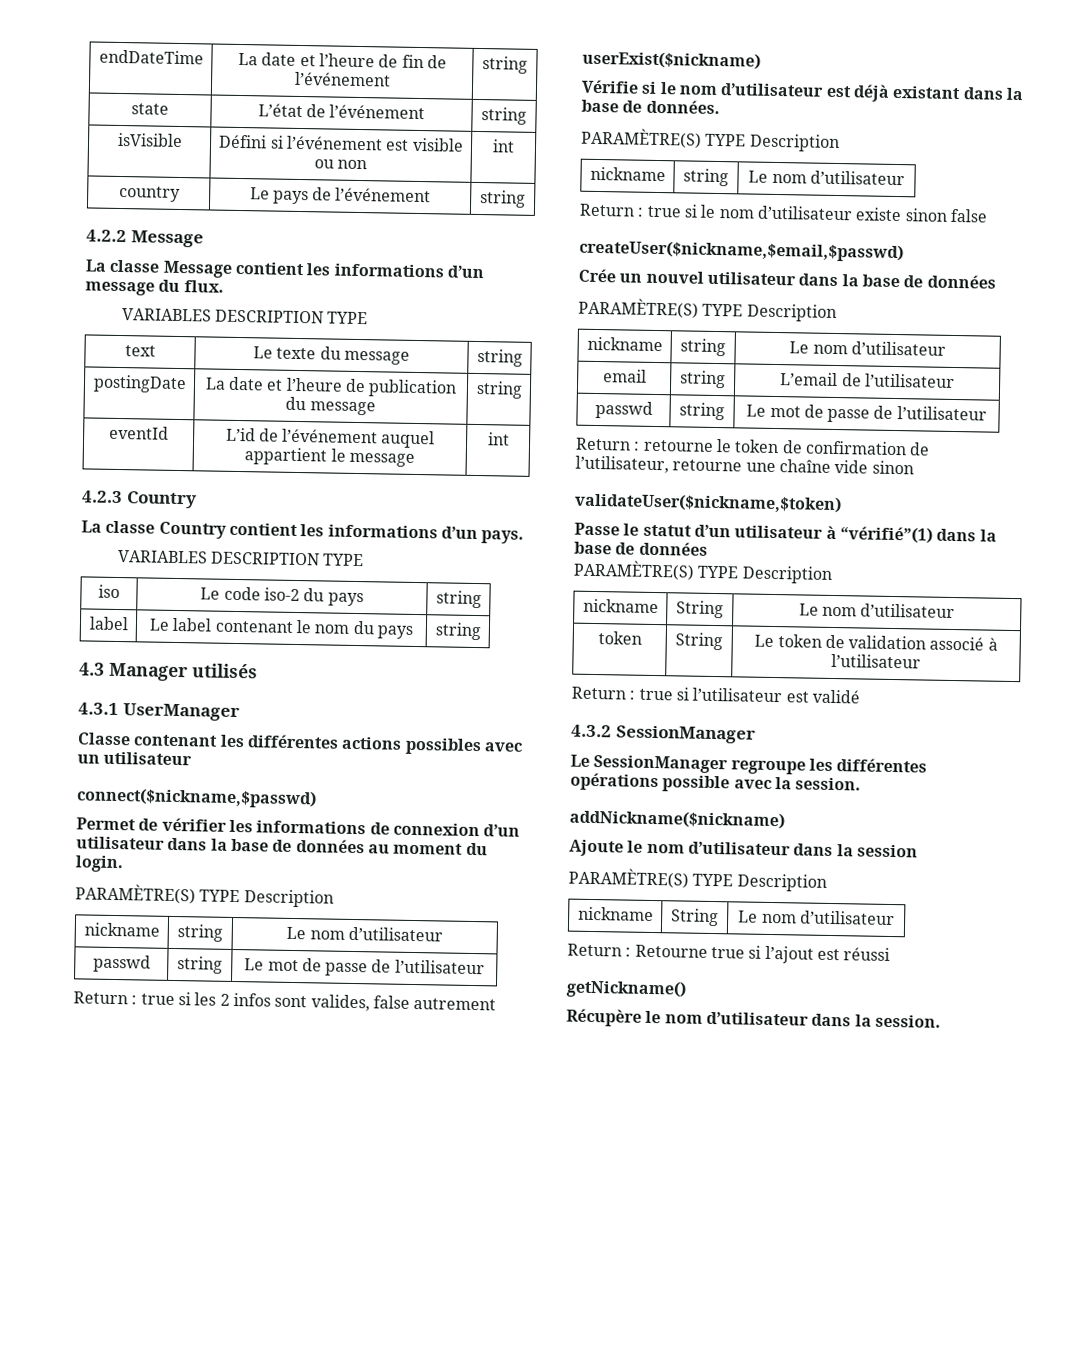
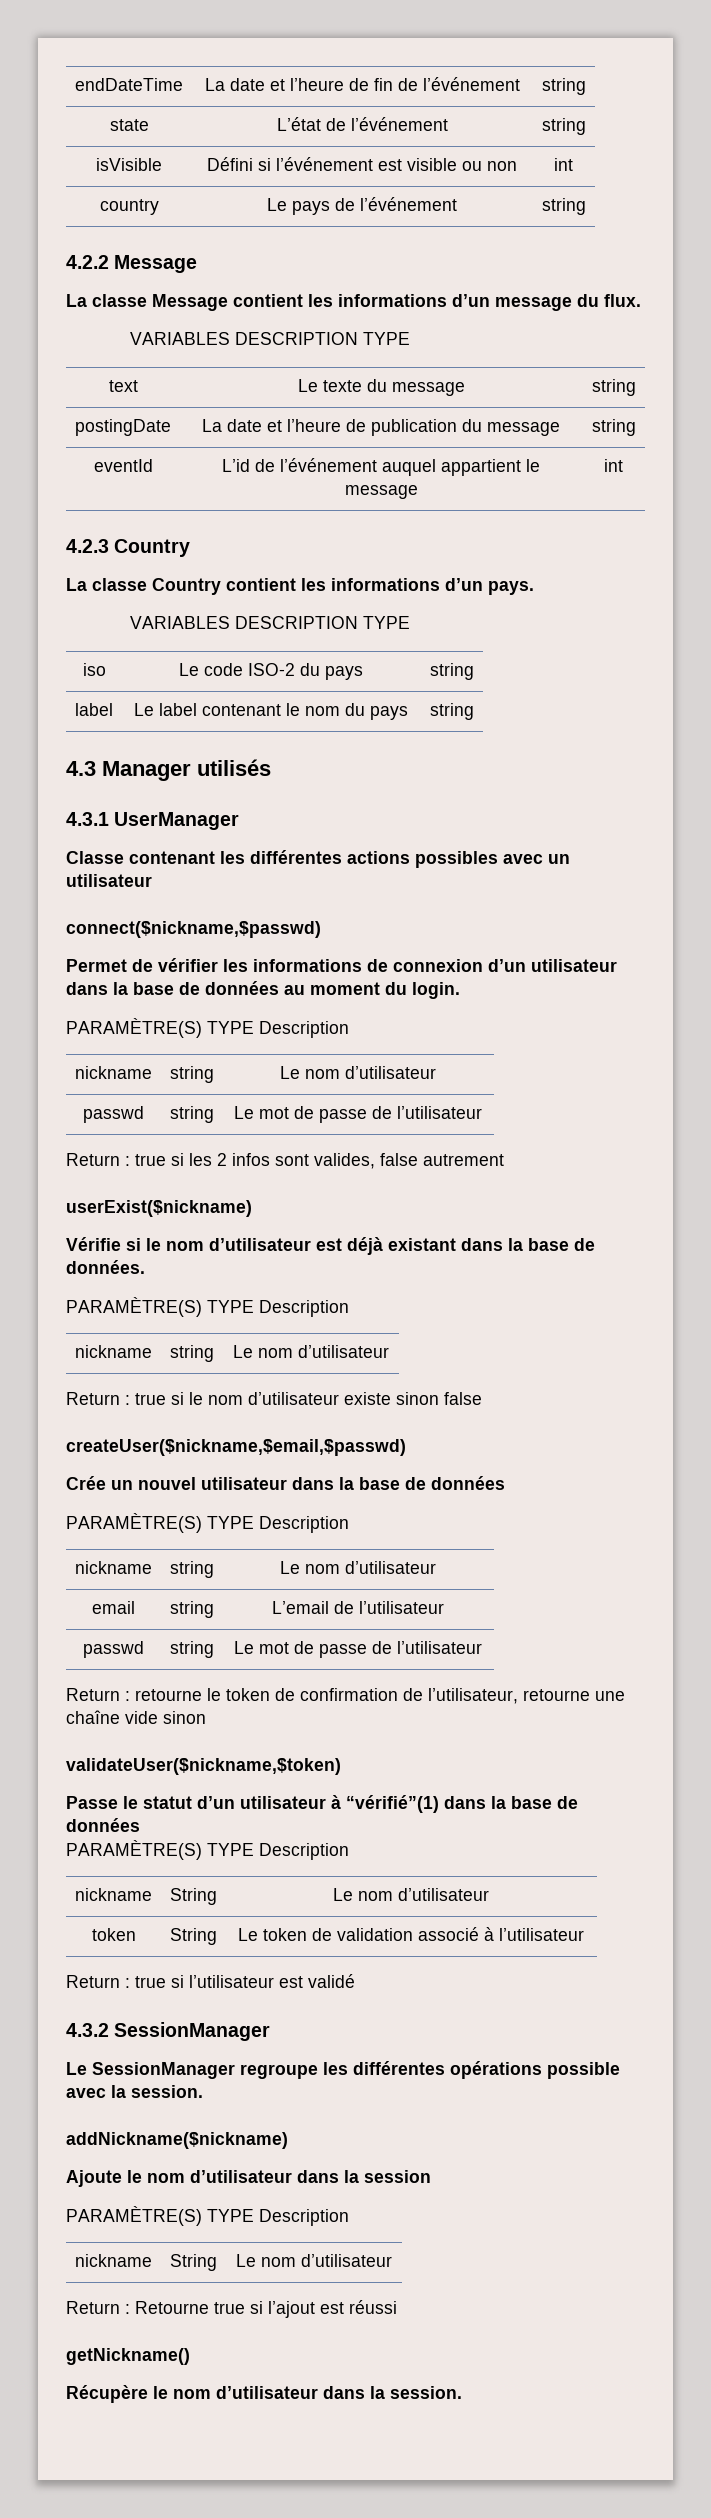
[264,587,300,602] iso-2 -> [248,663,295,676] ISO-2

